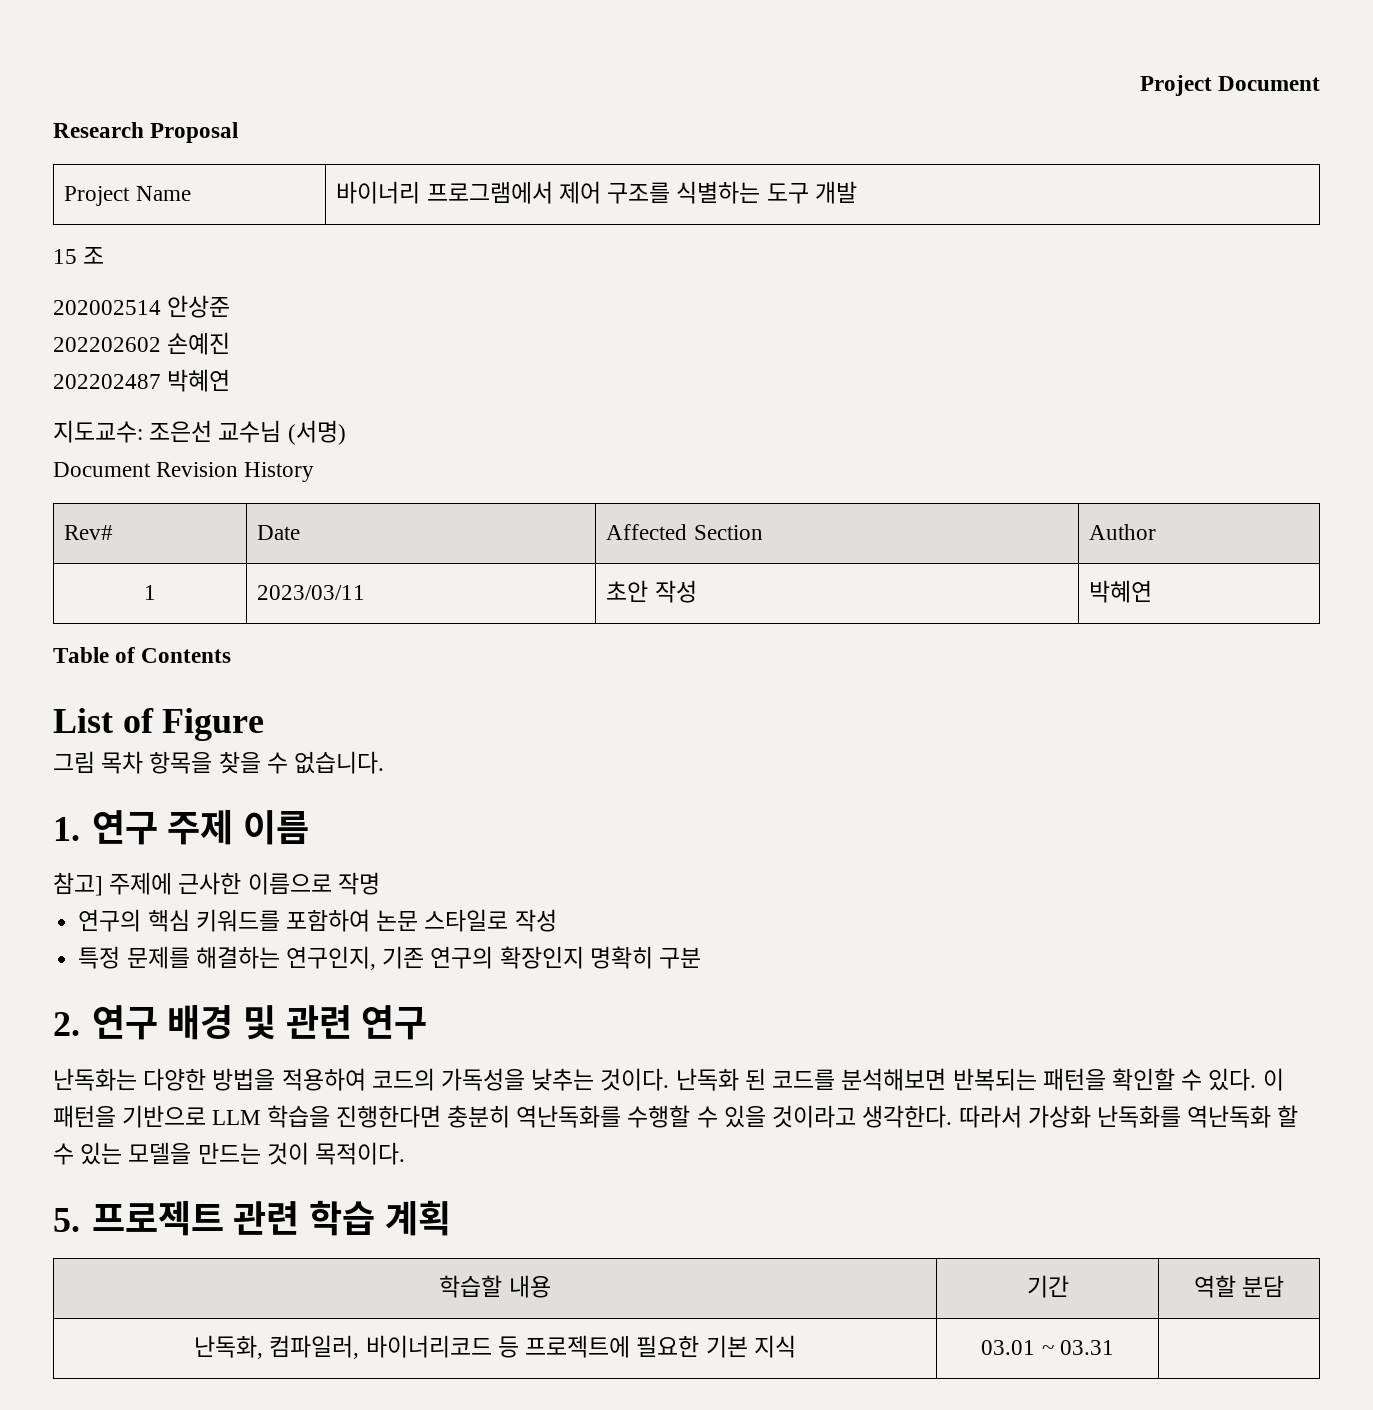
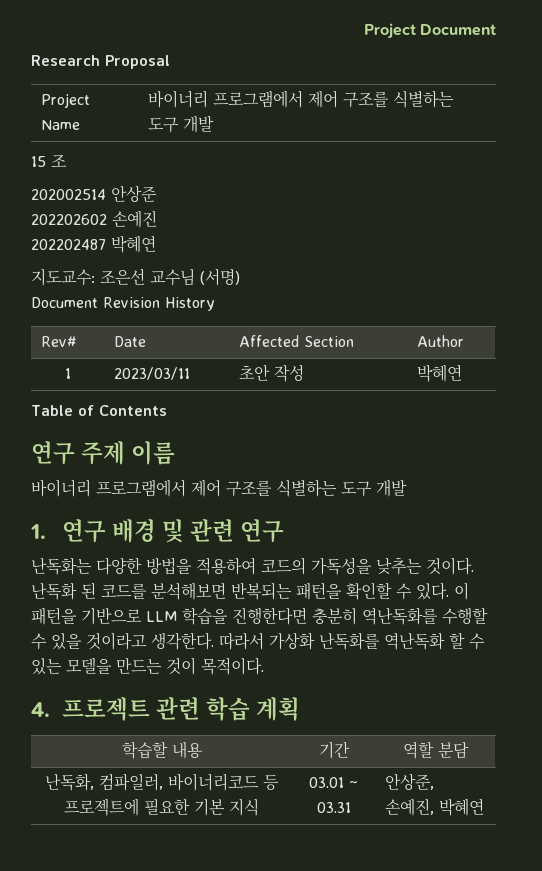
[53,708,265,741] [53,751,385,774] [53,809,309,845] [53,872,380,896] [78,909,557,932] [78,946,701,970] [53,1012,80,1036] List of Figure // 그림 목차 항목을 찾을 수 없습니다. // 1. 연구 주제 이름 // 참고] 주제에 근사한 이름으로 작명 // 연구의 핵심 키워드를 포함하여 논문 스타일로 작성 // 특정 문제를 해결하는 연구인지, 기존 연구의 확장인지 명확히 구분 // 2. -> [31,441,176,465] [31,479,407,497] [30,524,46,539] 연구 주제 이름 // 바이너리 프로그램에서 제어 구조를 식별하는 도구 개발 // 1.
[53,1208,80,1232] 5. -> [31,702,50,717] 4.
(1114, 1347) none -> [384,773,434,790] [384,798,484,816] 안상준, 손예진, 박혜연

